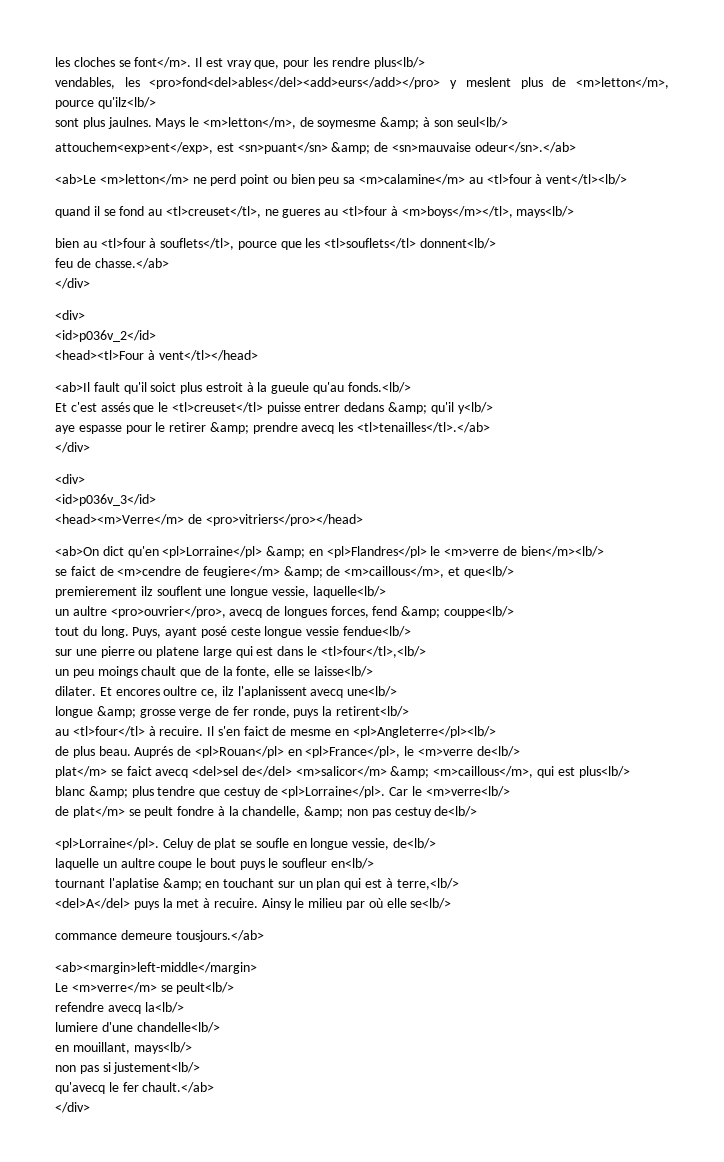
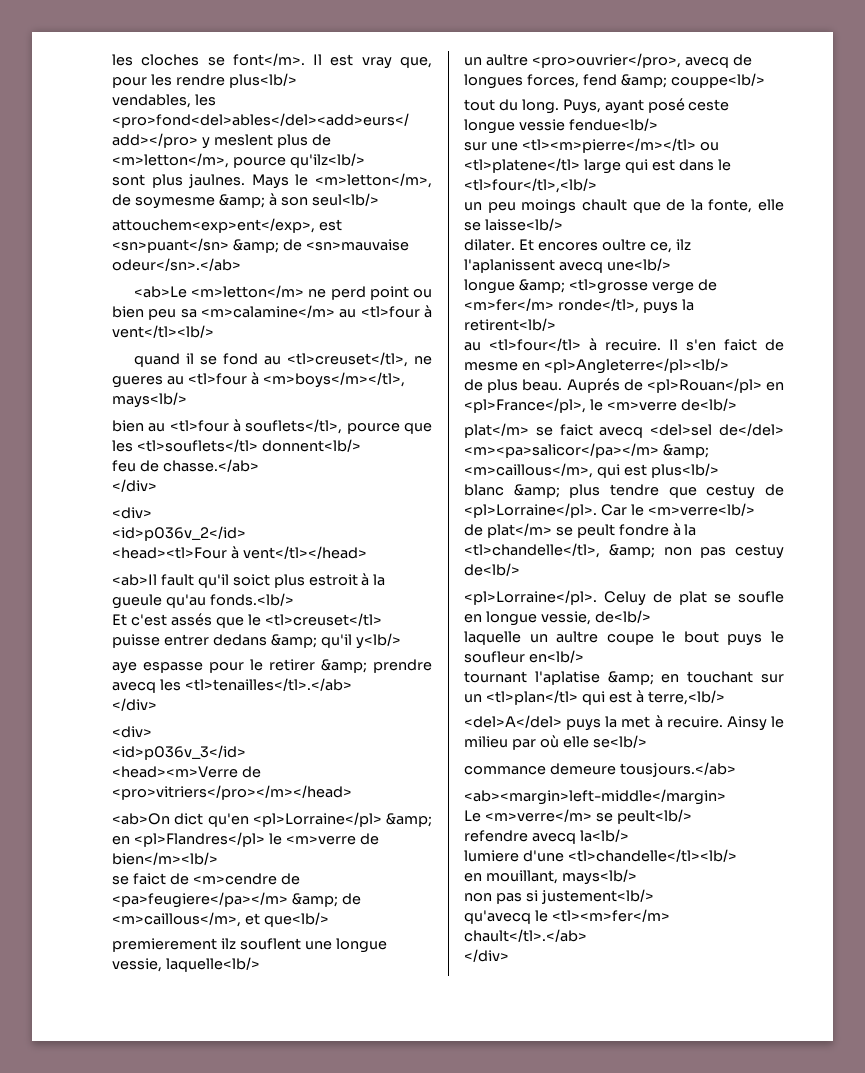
[55,514,363,526] <head><m>Verre</m> de <pro>vitriers</pro></head> -> [112,766,261,778] [112,785,352,800] <head><m>Verre de <pro>vitriers</pro></m></head>
[202,566,280,578] feugiere</m> -> [112,892,288,908] <pa>feugiere</pa></m>
[100,646,200,658] pierre ou platene -> [521,138,719,153] [464,158,580,173] <tl><m>pierre</m></tl> ou <tl>platene</tl>
[139,709,176,718] grosse -> [568,279,648,294] <tl>grosse
[232,706,290,718] fer ronde, -> [464,298,639,313] <m>fer</m> ronde</tl>,
[295,766,387,777] <m>salicor</m> -> [464,443,659,458] <m><pa>salicor</pa></m>
[242,806,301,818] chandelle, -> [464,543,600,558] <tl>chandelle</tl>,
[316,878,341,890] plan -> [485,690,578,705] <tl>plan</tl>
[136,1022,220,1033] chandelle<lb/> -> [567,849,737,862] <tl>chandelle</tl><lb/>
[122,1082,215,1093] fer chault.</ab> -> [551,909,670,922] [464,929,587,942] <tl><m>fer</m> chault</tl>.</ab>

